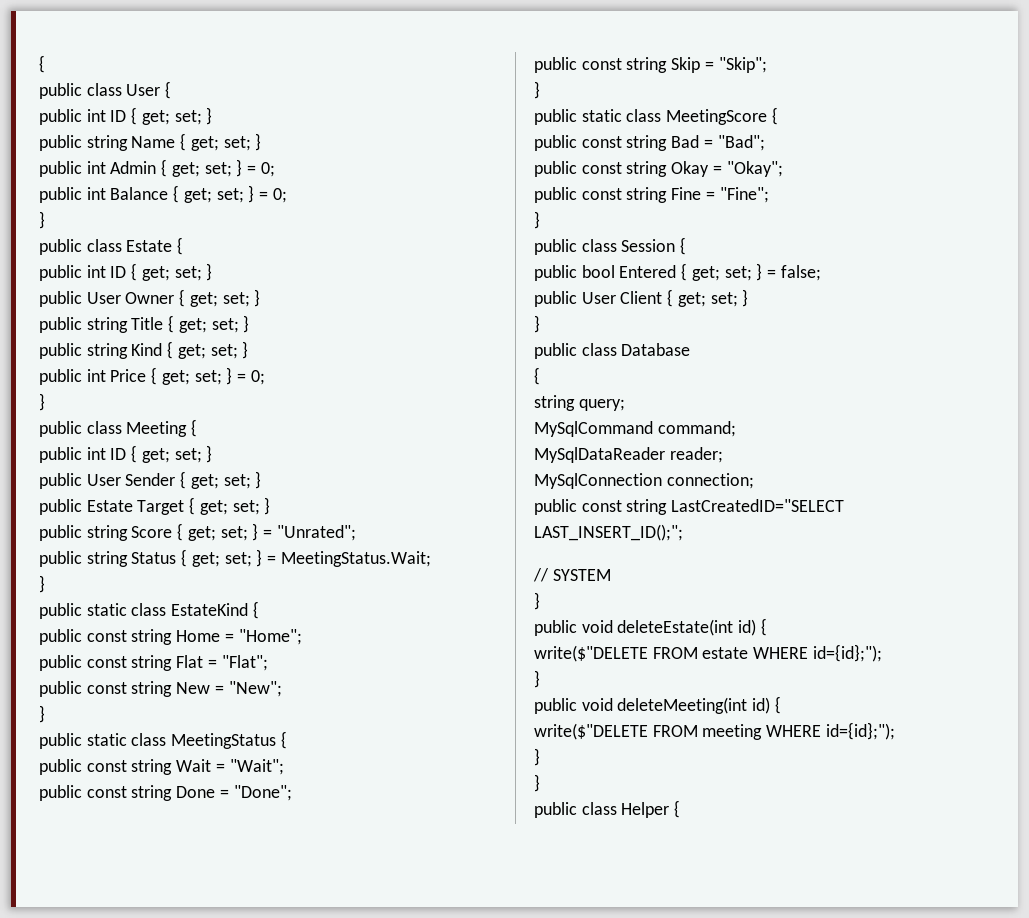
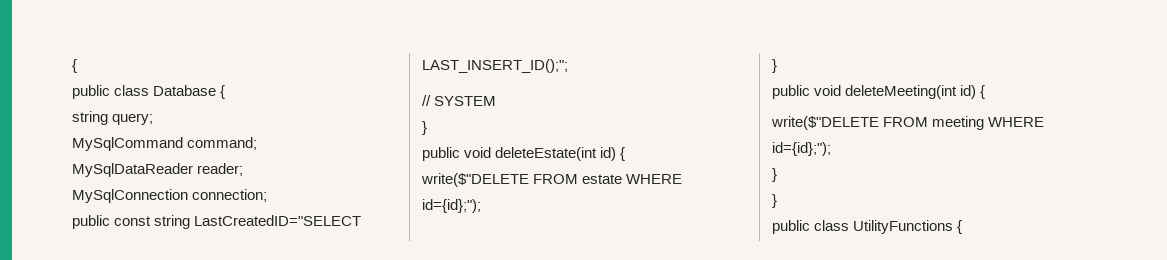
[39,55,45,73] [39,81,172,99] [39,107,213,125] [39,133,262,151] [39,159,275,177] [39,185,287,203] [39,211,45,229] [39,237,184,255] [39,263,213,281] [39,289,261,307] [39,315,250,333] [39,341,249,359] [39,367,265,385] [39,393,45,411] [39,419,198,437] [39,445,213,463] [39,471,262,489] [39,497,271,515] [39,523,356,541] [39,549,431,567] [39,575,45,593] [39,601,259,619] [39,629,302,645] [39,655,268,671] [39,681,282,697] [39,705,45,723] [39,731,287,749] [39,759,284,775] [39,785,292,801] [534,57,767,73] [534,81,540,99] [534,107,778,125] [534,135,765,151] [534,161,783,177] [534,187,769,203] [534,211,540,229] [534,237,687,255] [534,263,821,281] [534,289,749,307] [534,315,540,333] { // public class User { // public int ID { get; set; } // public string Name { get; set; } // public int Admin { get; set; } = 0; // public int Balance { get; set; } = 0; // } // public class Estate { // public int ID { get; set; } // public User Owner { get; set; } // public string Title { get; set; } // public string Kind { get; set; } // public int Price { get; set; } = 0; // } // public class Meeting { // public int ID { get; set; } // public User Sender { get; set; } // public Estate Target { get; set; } // public string Score { get; set; } = "Unrated"; // public string Status { get; set; } = MeetingStatus.Wait; // } // public static class EstateKind { // public const string Home = "Home"; // public const string Flat = "Flat"; // public const string New = "New"; // } // public static class MeetingStatus { // public const string Wait = "Wait"; // public const string Done = "Done"; // public const string Skip = "Skip"; // } // public static class MeetingScore { // public const string Bad = "Bad"; // public const string Okay = "Okay"; // public const string Fine = "Fine"; // } // public class Session { // public bool Entered { get; set; } = false; // public User Client { get; set; } // } -> [72,59,77,73] {
(691, 349) // -> (217, 90) none
[621,802,670,818] Helper -> [853,220,954,234] UtilityFunctions

